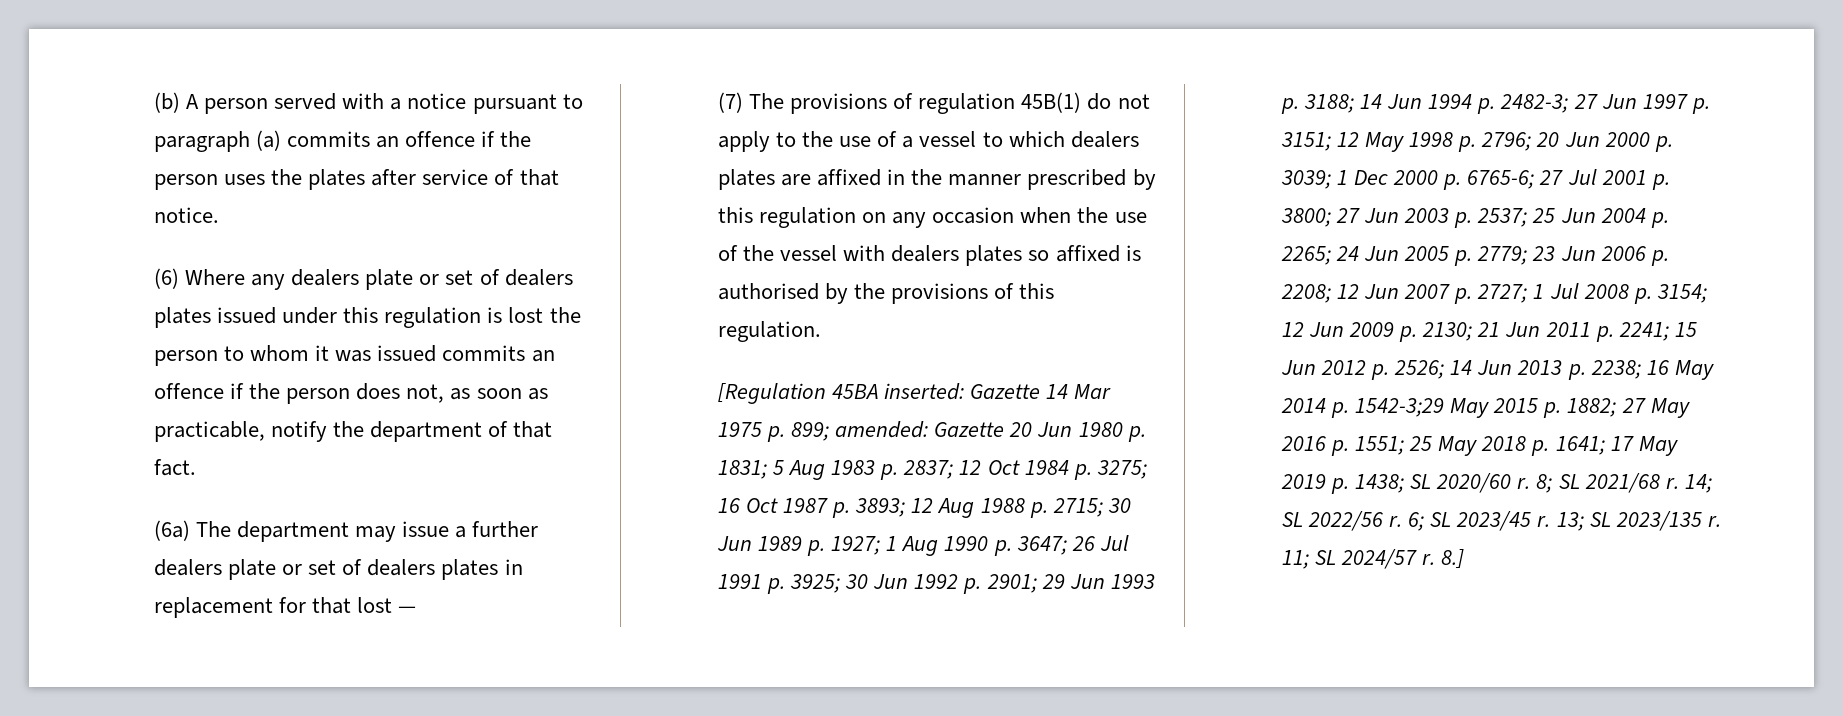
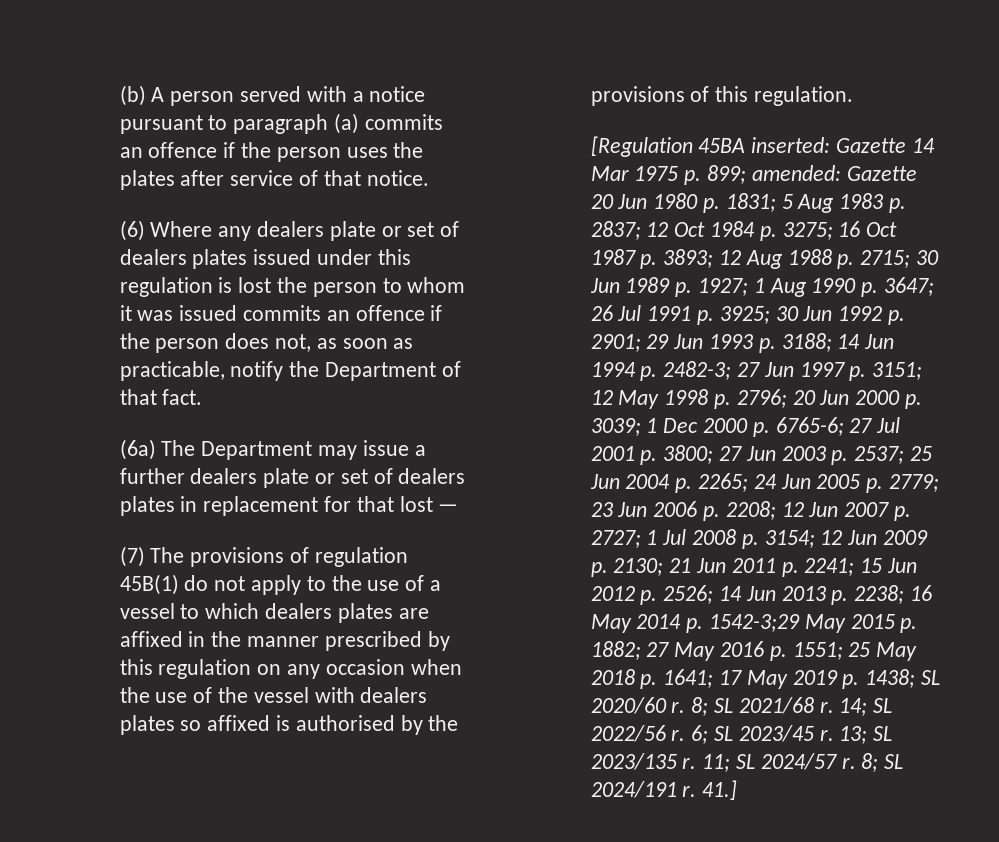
[370,421,483,442] department -> [325,362,437,381] Department
[237,521,350,542] department -> [201,441,313,460] Department
[1441,549,1465,569] 8.] -> [861,753,904,772] [590,780,738,800] 8; SL 2024/191 r. 41.]

